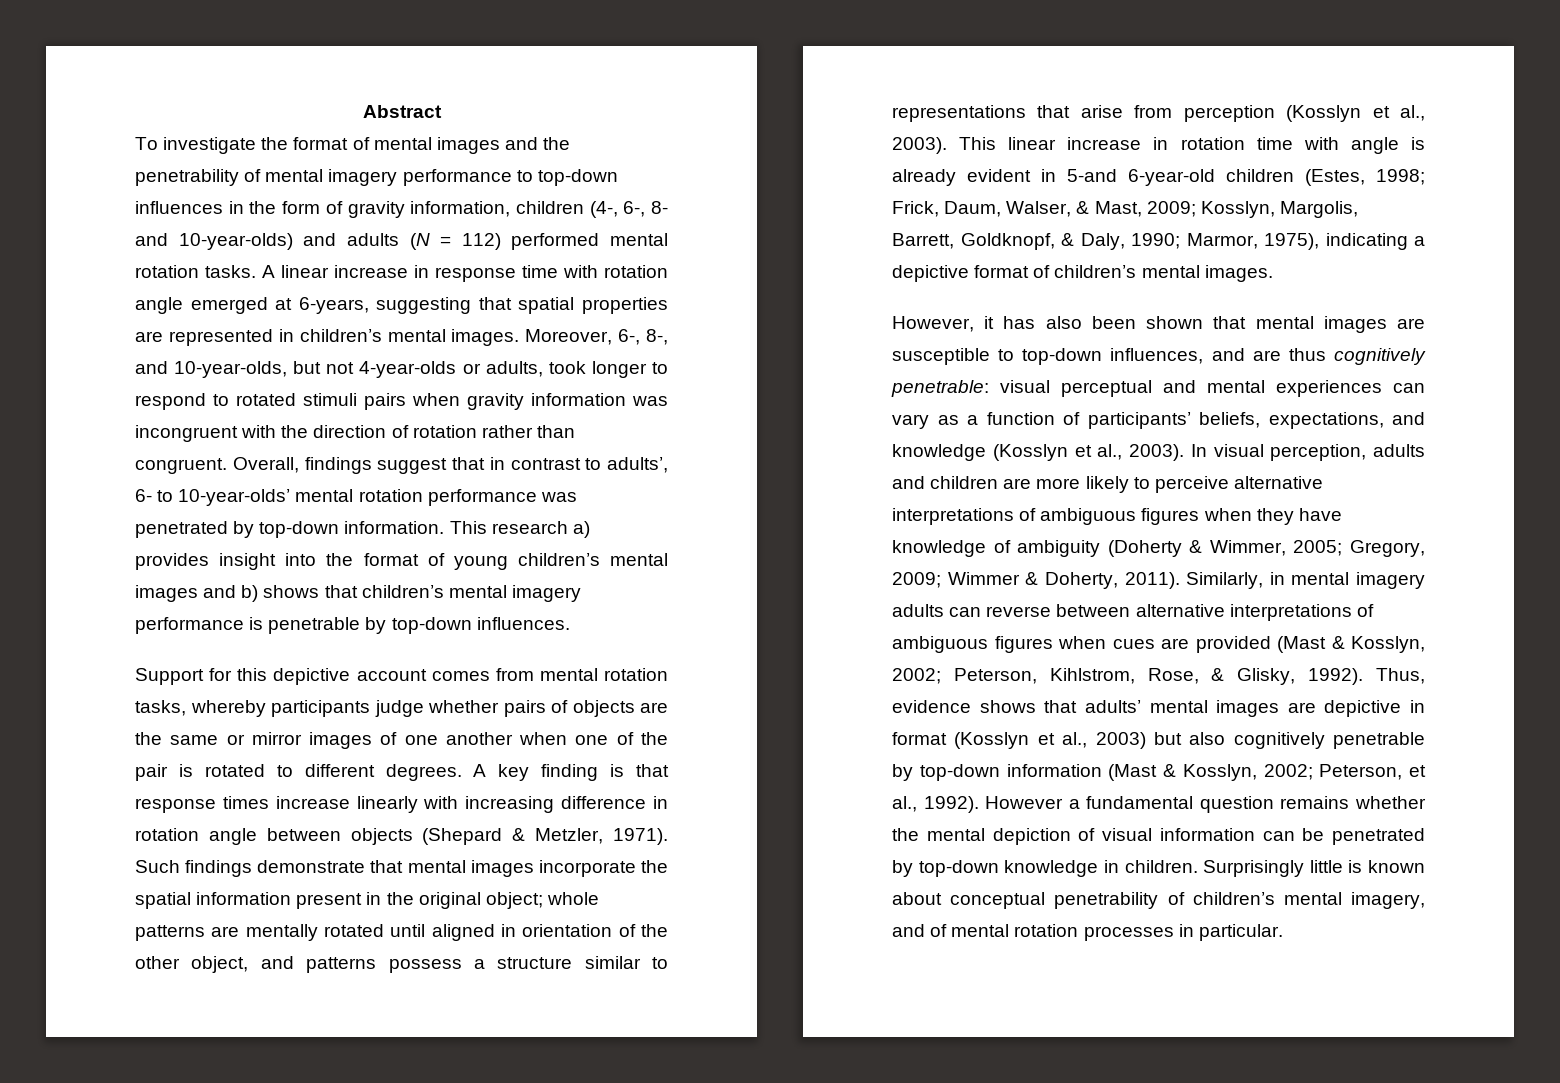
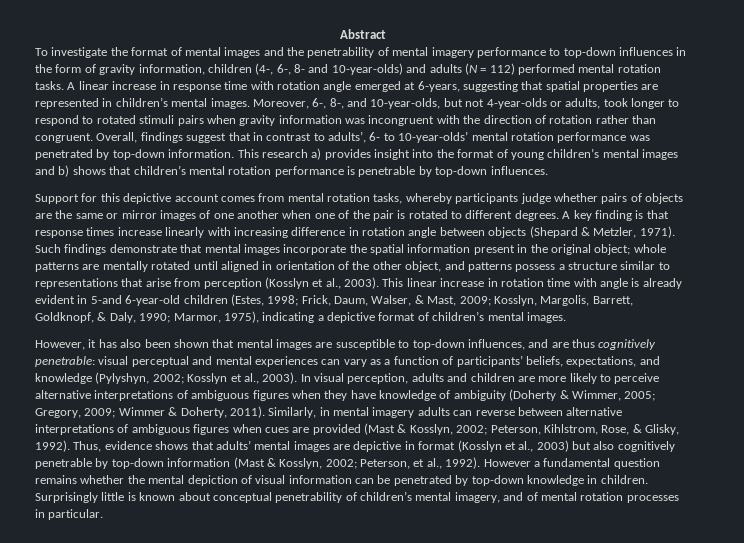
[511,585,581,602] imagery -> [228,166,272,175] rotation
[992,444,1068,461] (Kosslyn -> [95,372,228,384] (Pylyshyn, 2002; Kosslyn

